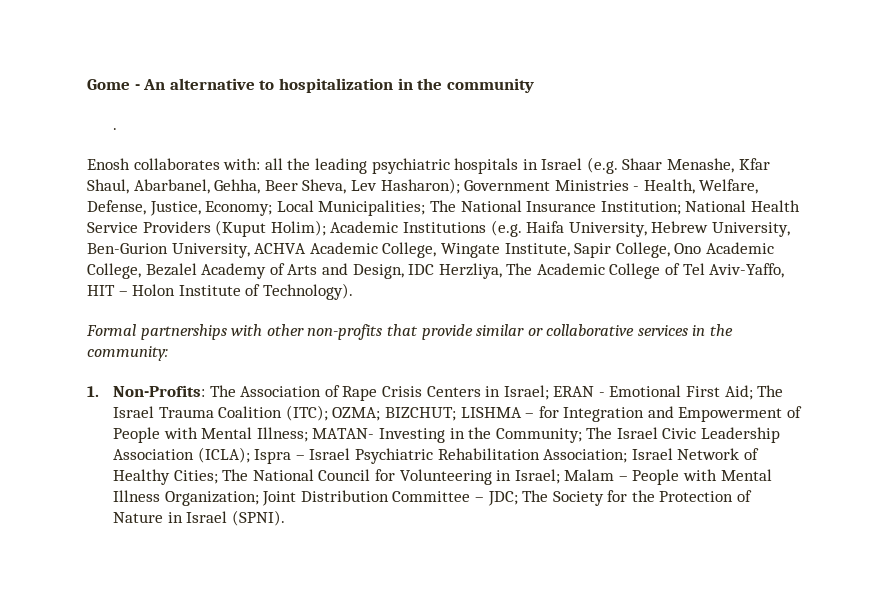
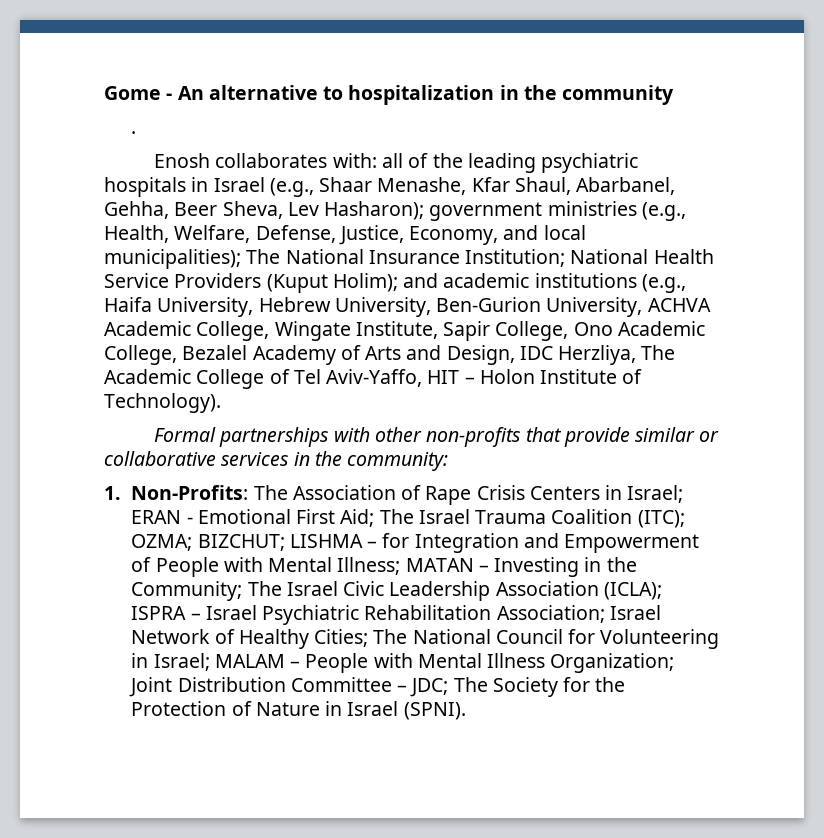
(283, 164) none -> [408,153,429,168] of
[586,157,618,174] (e.g. -> [269,178,314,197] (e.g.,
[464,180,640,191] Government Ministries - -> [429,201,686,221] government ministries (e.g.,
[205,200,426,216] Economy; Local Municipalities; -> [409,225,586,245] [104,249,241,269] Economy, and local municipalities);
[330,220,522,237] Academic Institutions (e.g. -> [403,273,686,293] and academic institutions (e.g.,
[312,428,375,439] MATAN- -> [405,558,489,572] MATAN –
[254,449,292,464] Ispra -> [131,606,187,620] ISPRA
[564,469,615,481] Malam -> [214,654,285,668] MALAM

